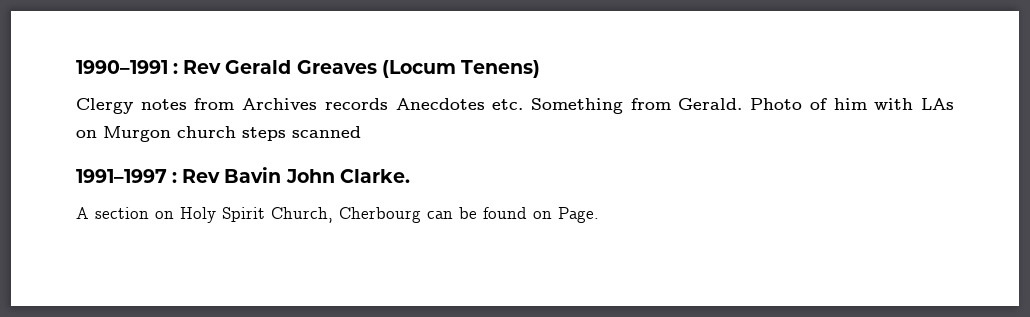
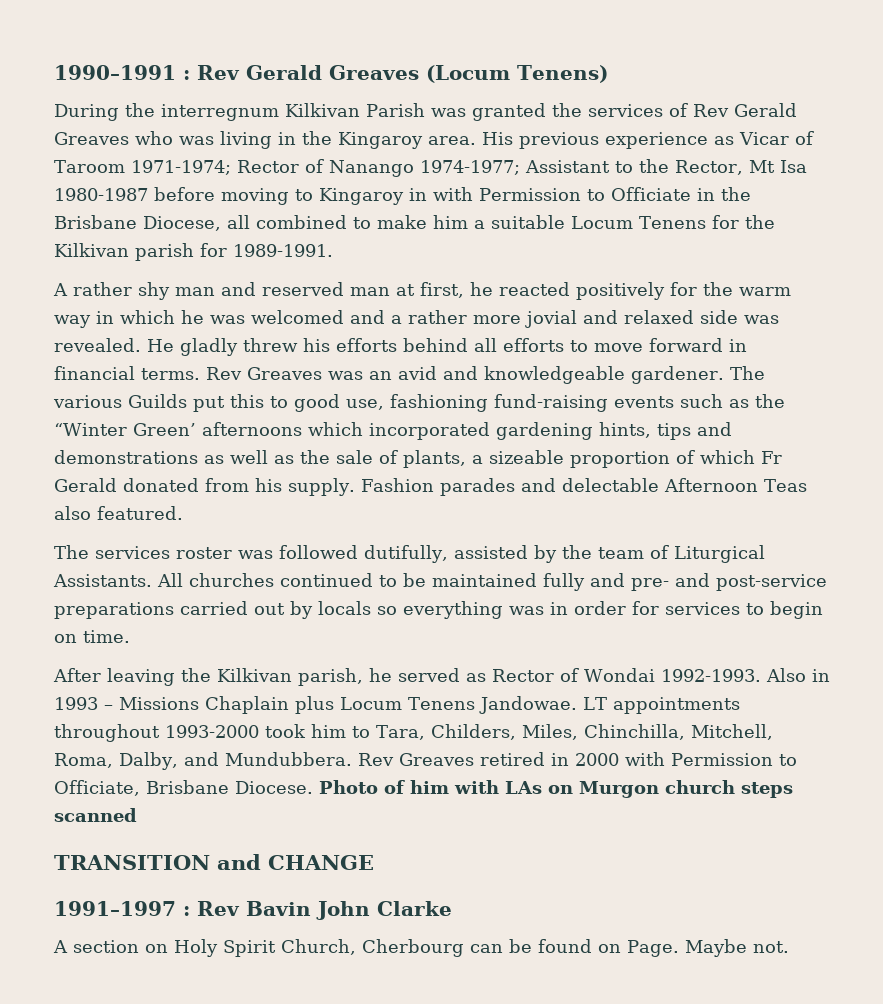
[76,98,743,114] Clergy notes from Archives records Anecdotes etc. Something from Gerald. -> [54,103,797,121] [54,131,814,149] [54,159,807,177] [54,187,751,205] [54,215,775,231] [54,243,333,261] [53,282,791,300] [54,310,779,328] [54,338,747,356] [54,366,765,384] [53,394,785,412] [54,422,732,440] [54,450,782,468] [54,478,807,496] [54,506,183,520] [54,545,765,563] [53,573,827,591] [54,601,823,619] [54,630,130,643] [53,668,830,686] [54,696,740,714] [54,724,773,742] [54,752,797,770] [54,780,313,796] During the interregnum Kilkivan Parish was granted the services of Rev Gerald Greaves who was living in the Kingaroy area. His previous experience as Vicar of Taroom 1971-1974; Rector of Nanango 1974-1977; Assistant to the Rector, Mt Isa 1980-1987 before moving to Kingaroy in with Permission to Officiate in the Brisbane Diocese, all combined to make him a suitable Locum Tenens for the Kilkivan parish for 1989-1991. // A rather shy man and reserved man at first, he reacted positively for the warm way in which he was welcomed and a rather more jovial and relaxed side was revealed. He gladly threw his efforts behind all efforts to move forward in financial terms. Rev Greaves was an avid and knowledgeable gardener. The various Guilds put this to good use, fashioning fund-raising events such as the “Winter Green’ afternoons which incorporated gardening hints, tips and demonstrations as well as the sale of plants, a sizeable proportion of which Fr Gerald donated from his supply. Fashion parades and delectable Afternoon Teas also featured. // The services roster was followed dutifully, assisted by the team of Liturgical Assistants. All churches continued to be maintained fully and pre- and post-service preparations carried out by locals so everything was in order for services to begin on time. // After leaving the Kilkivan parish, he served as Rector of Wondai 1992-1993. Also in 1993 – Missions Chaplain plus Locum Tenens Jandowae. LT appointments throughout 1993-2000 took him to Tara, Childers, Miles, Chinchilla, Mitchell, Roma, Dalby, and Mundubbera. Rev Greaves retired in 2000 with Permission to Officiate, Brisbane Diocese.
(361, 132) none -> [54,854,374,870] // TRANSITION and CHANGE
[339,169,410,183] Clarke. -> [377,901,452,916] Clarke
(599, 215) none -> [684,939,789,957] Maybe not.

